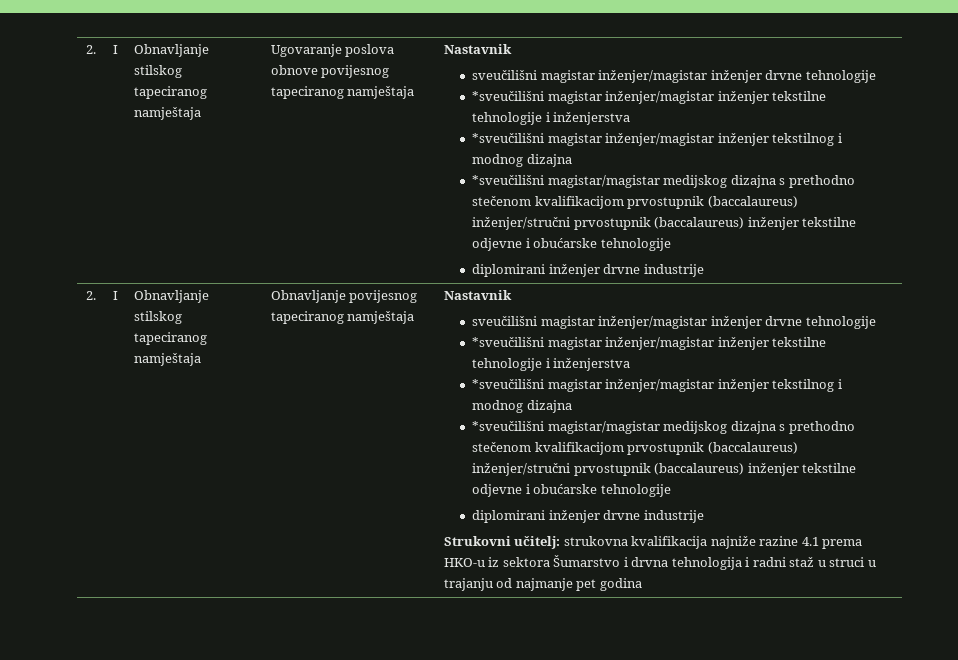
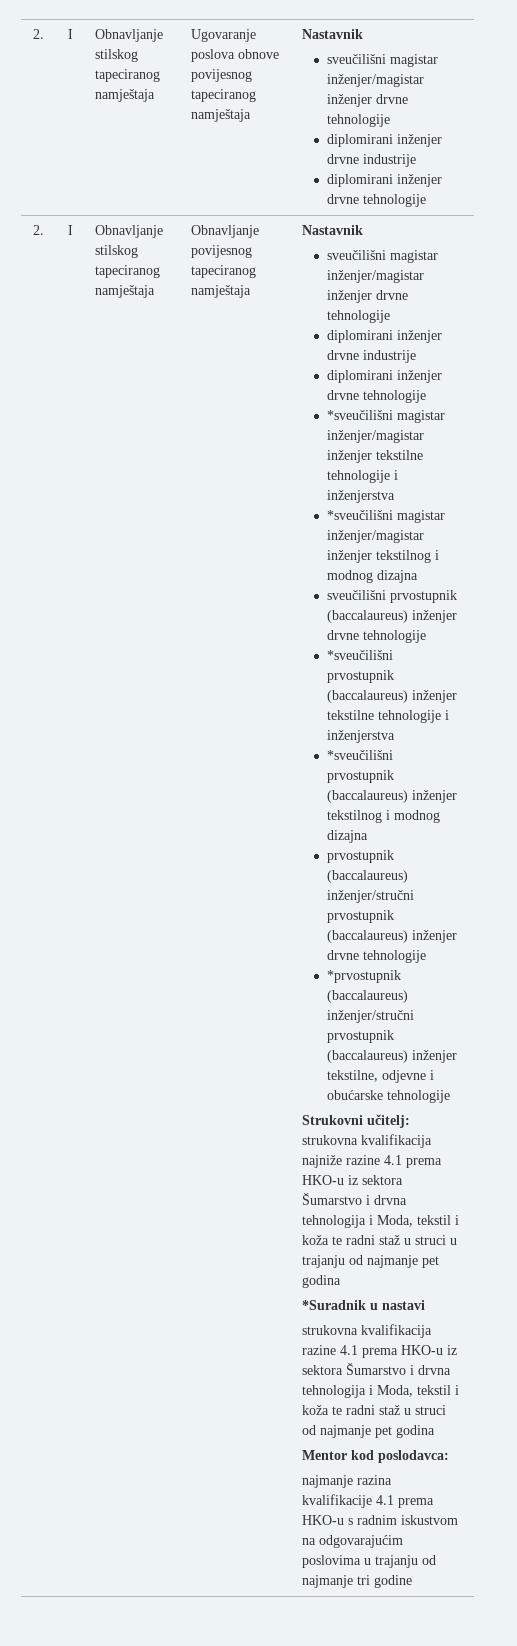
[472,91,827,104] [472,112,631,125] [472,133,842,146] [472,154,572,167] [472,175,855,188] [472,196,798,209] [472,217,857,230] [472,238,671,251] [472,264,704,277] *sveučilišni magistar inženjer/magistar inženjer tekstilne tehnologije i inženjerstva // *sveučilišni magistar inženjer/magistar inženjer tekstilnog i modnog dizajna // *sveučilišni magistar/magistar medijskog dizajna s prethodno stečenom kvalifikacijom prvostupnik (baccalaureus) inženjer/stručni prvostupnik (baccalaureus) inženjer tekstilne odjevne i obućarske tehnologije // diplomirani inženjer drvne industrije -> [326,134,442,147] [326,154,416,167] [326,174,442,187] [326,194,426,207] diplomirani inženjer drvne industrije // diplomirani inženjer drvne tehnologije
(876, 322) none -> [326,330,442,343] [326,350,416,363] [326,370,442,383] [326,390,426,403] // diplomirani inženjer drvne industrije // diplomirani inženjer drvne tehnologije
[472,421,855,434] [472,442,798,455] [472,463,857,476] [472,484,671,497] [472,510,704,523] *sveučilišni magistar/magistar medijskog dizajna s prethodno stečenom kvalifikacijom prvostupnik (baccalaureus) inženjer/stručni prvostupnik (baccalaureus) inženjer tekstilne odjevne i obućarske tehnologije // diplomirani inženjer drvne industrije -> [326,590,457,603] [326,610,457,623] [326,630,426,643] [326,650,393,660] [326,670,394,683] [326,690,457,703] [326,710,449,723] [326,730,395,743] [326,750,393,760] [326,770,394,783] [326,790,457,803] [326,810,440,823] [326,830,368,843] [326,850,394,863] [326,870,408,883] [326,890,414,903] [326,910,394,923] [326,930,457,943] [326,950,426,963] [326,970,401,983] [326,990,408,1003] [326,1010,414,1023] [326,1030,394,1043] [326,1050,457,1063] [326,1070,434,1083] [326,1090,450,1103] sveučilišni prvostupnik (baccalaureus) inženjer drvne tehnologije // *sveučilišni prvostupnik (baccalaureus) inženjer tekstilne tehnologije i inženjerstva // *sveučilišni prvostupnik (baccalaureus) inženjer tekstilnog i modnog dizajna // prvostupnik (baccalaureus) inženjer/stručni prvostupnik (baccalaureus) inženjer drvne tehnologije // *prvostupnik (baccalaureus) inženjer/stručni prvostupnik (baccalaureus) inženjer tekstilne, odjevne i obućarske tehnologije
(750, 562) none -> [377,1215,460,1227] [302,1235,343,1245] Moda, tekstil i koža te
(642, 584) none -> [302,1300,426,1310] [302,1324,433,1338] [302,1345,458,1358] [302,1363,452,1375] [302,1385,460,1398] [302,1405,447,1415] [302,1425,436,1438] [302,1450,450,1463] [302,1475,393,1488] [302,1494,435,1508] [302,1515,459,1525] [302,1535,404,1548] [302,1555,437,1568] [302,1575,413,1588] // *Suradnik u nastavi // strukovna kvalifikacija razine 4.1 prema HKO-u iz sektora Šumarstvo i drvna tehnologija i Moda, tekstil i koža te radni staž u struci od najmanje pet godina // Mentor kod poslodavca: // najmanje razina kvalifikacije 4.1 prema HKO-u s radnim iskustvom na odgovarajućim poslovima u trajanju od najmanje tri godine

